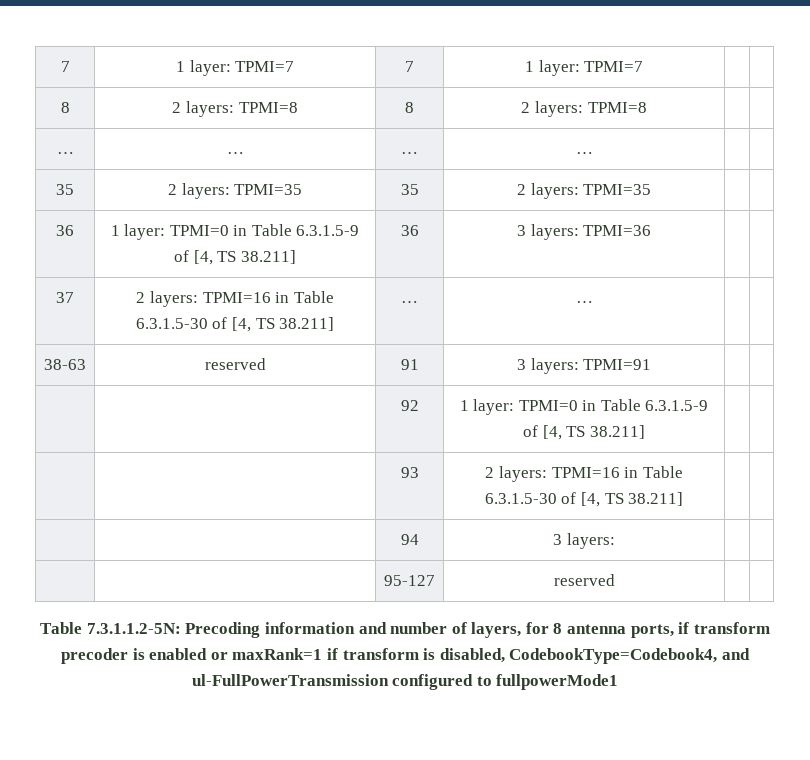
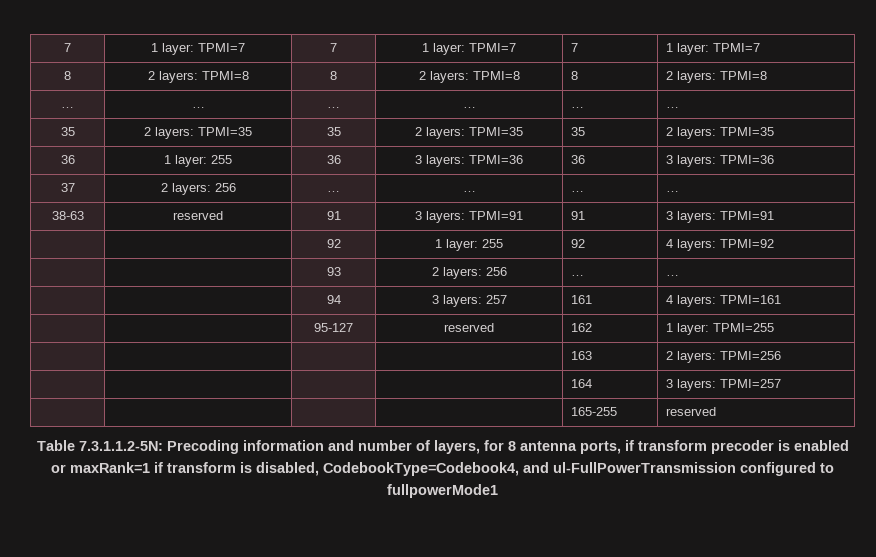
(644, 66) | -> [571,43,579,52] [666,43,761,55] 7 | 1 layer: TPMI=7
[56,152,74,154] [226,152,244,154] [401,152,418,154] [575,152,593,154] | // … | … | … | … | | -> [571,71,579,80] [666,71,768,83] [61,107,74,108] [191,107,205,108] [327,107,340,108] [462,107,476,108] [571,107,585,108] [666,107,680,108] 8 | 2 layers: TPMI=8 // … | … | … | … | … | …
(652, 189) | -> [571,127,586,136] [666,127,775,139] 35 | 2 layers: TPMI=35
[169,224,360,236] [174,250,296,265] TPMI=0 in Table 6.3.1.5-9 of [4, TS 38.211] -> [211,155,232,164] 255
(652, 230) | -> [571,155,586,164] [666,155,775,167] 36 | 3 layers: TPMI=36
[202,291,334,303] [135,317,335,332] [401,301,418,303] [575,301,593,303] TPMI=16 in Table 6.3.1.5-30 of [4, TS 38.211] | … | … | | -> [214,183,236,192] [327,191,340,192] [462,191,476,192] [571,191,585,192] [666,191,680,192] 256 | … | … | … | …
(652, 364) | -> [571,211,586,220] [666,211,775,223] 91 | 3 layers: TPMI=91
[518,399,709,411] [523,425,645,440] [400,467,419,478] [485,466,683,482] [484,492,684,507] [400,534,419,545] [553,533,615,549] [384,575,435,586] [553,574,615,586] TPMI=0 in Table 6.3.1.5-9 of [4, TS 38.211] | | // | | 93 | 2 layers: TPMI=16 in Table 6.3.1.5-30 of [4, TS 38.211] | | // | | 94 | 3 layers: | | // | | 95-127 | reserved | | -> [482,239,503,248] [571,239,586,248] [666,239,775,251] [326,267,341,276] [431,267,507,279] [571,275,585,276] [666,275,680,276] [326,295,341,304] [431,295,507,307] [571,295,593,304] [666,295,782,307] [314,323,353,332] [444,323,494,332] [571,323,593,332] [666,323,775,335] [571,351,593,360] [666,351,782,363] [571,379,593,388] [666,379,782,391] [571,407,618,416] [666,407,717,416] 255 | 92 | 4 layers: TPMI=92 // | | 93 | 2 layers: 256 | … | … // | | 94 | 3 layers: 257 | 161 | 4 layers: TPMI=161 // | | 95-127 | reserved | 162 | 1 layer: TPMI=255 // | | | | 163 | 2 layers: TPMI=256 // | | | | 164 | 3 layers: TPMI=257 // | | | | 165-255 | reserved

